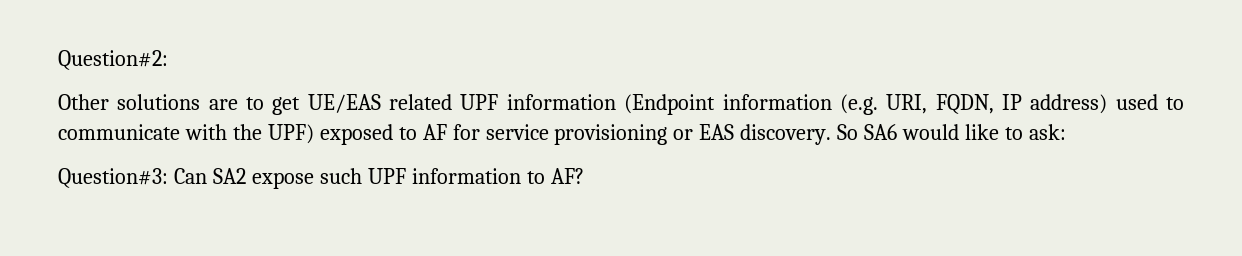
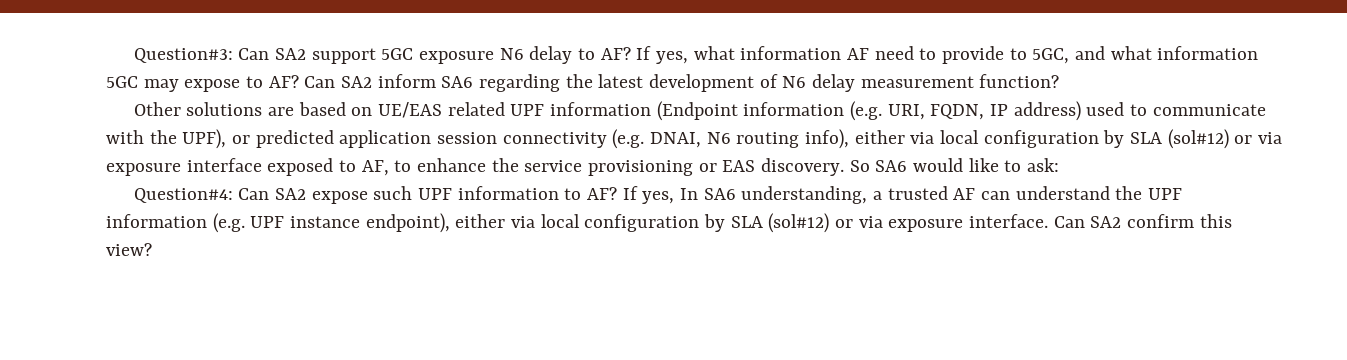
[58,50,168,70] Question#2: -> [133,46,1259,64] [106,74,1060,92] Question#3: Can SA2 support 5GC exposure N6 delay to AF? If yes, what information AF need to provide to 5GC, and what information 5GC may expose to AF? Can SA2 inform SA6 regarding the latest development of N6 delay measurement function?
[246,97,301,115] to get -> [298,102,373,116] based on
[267,124,480,145] UPF) exposed to AF for -> [182,129,1283,149] [106,158,519,176] UPF), or predicted application session connectivity (e.g. DNAI, N6 routing info), either via local configuration by SLA (sol#12) or via exposure interface exposed to AF, to enhance the
[58,168,168,188] Question#3: -> [133,188,233,203] Question#4:
(584, 176) none -> [622,186,1182,204] [106,213,1232,233] [106,243,152,256] If yes, In SA6 understanding, a trusted AF can understand the UPF information (e.g. UPF instance endpoint), either via local configuration by SLA (sol#12) or via exposure interface. Can SA2 confirm this view?

